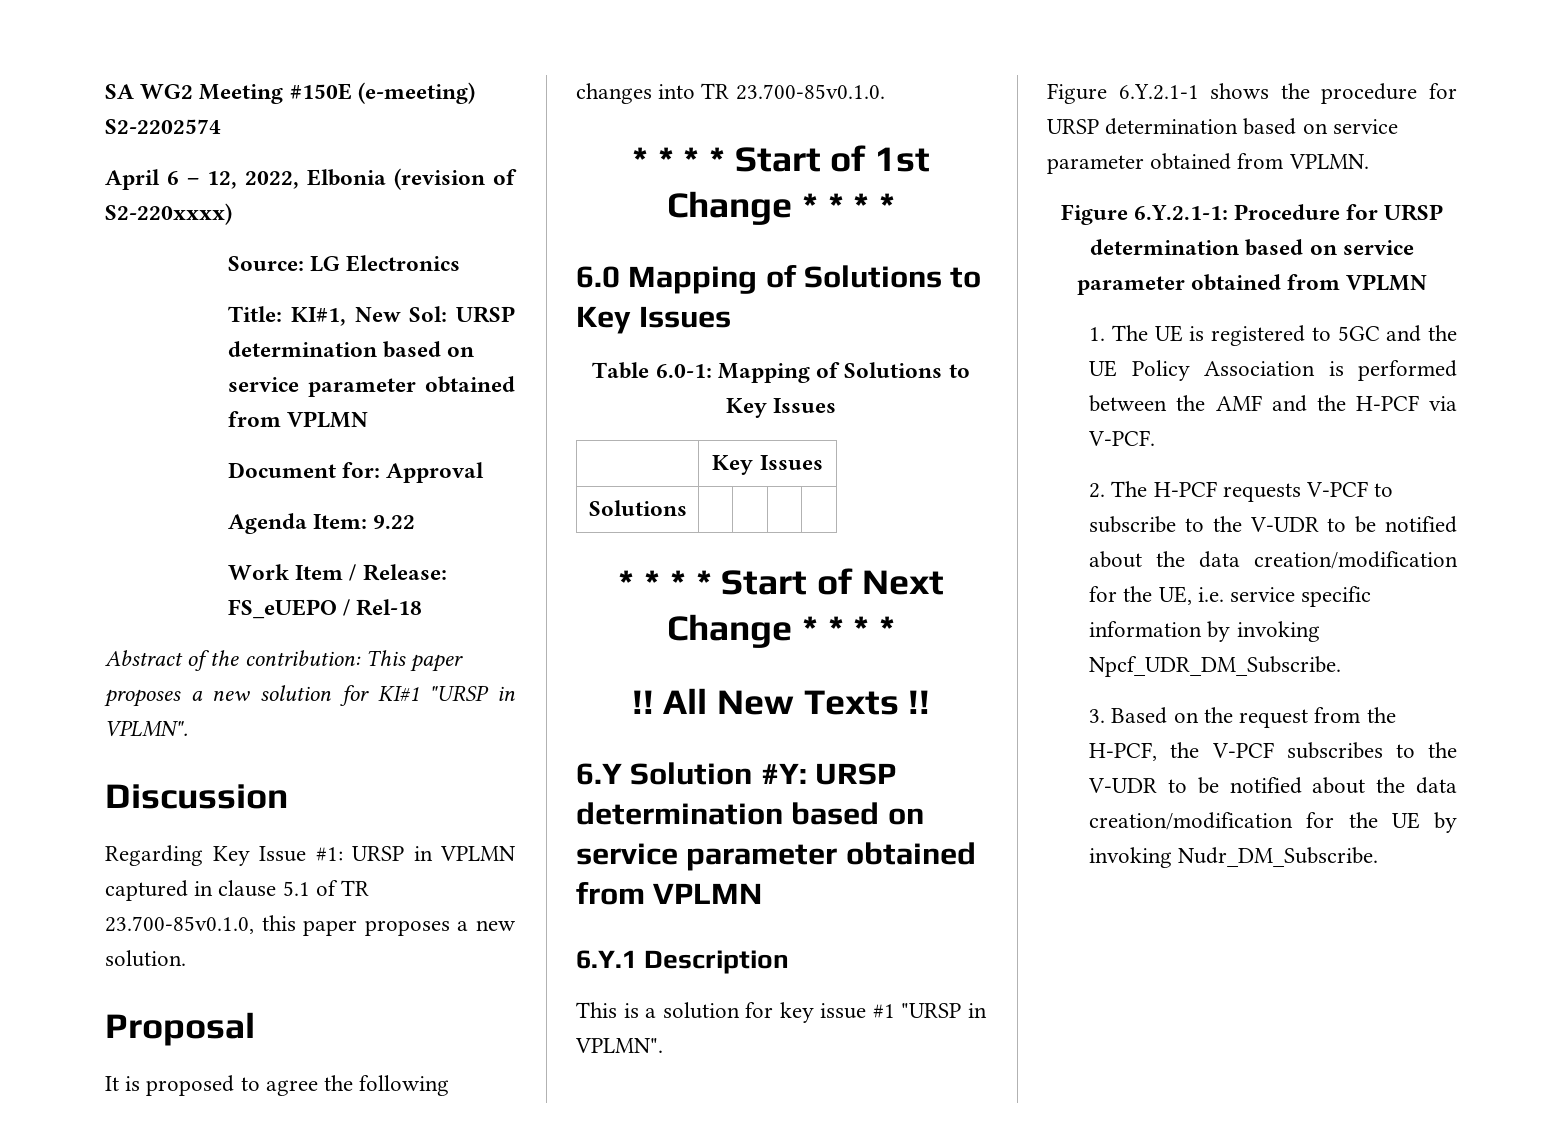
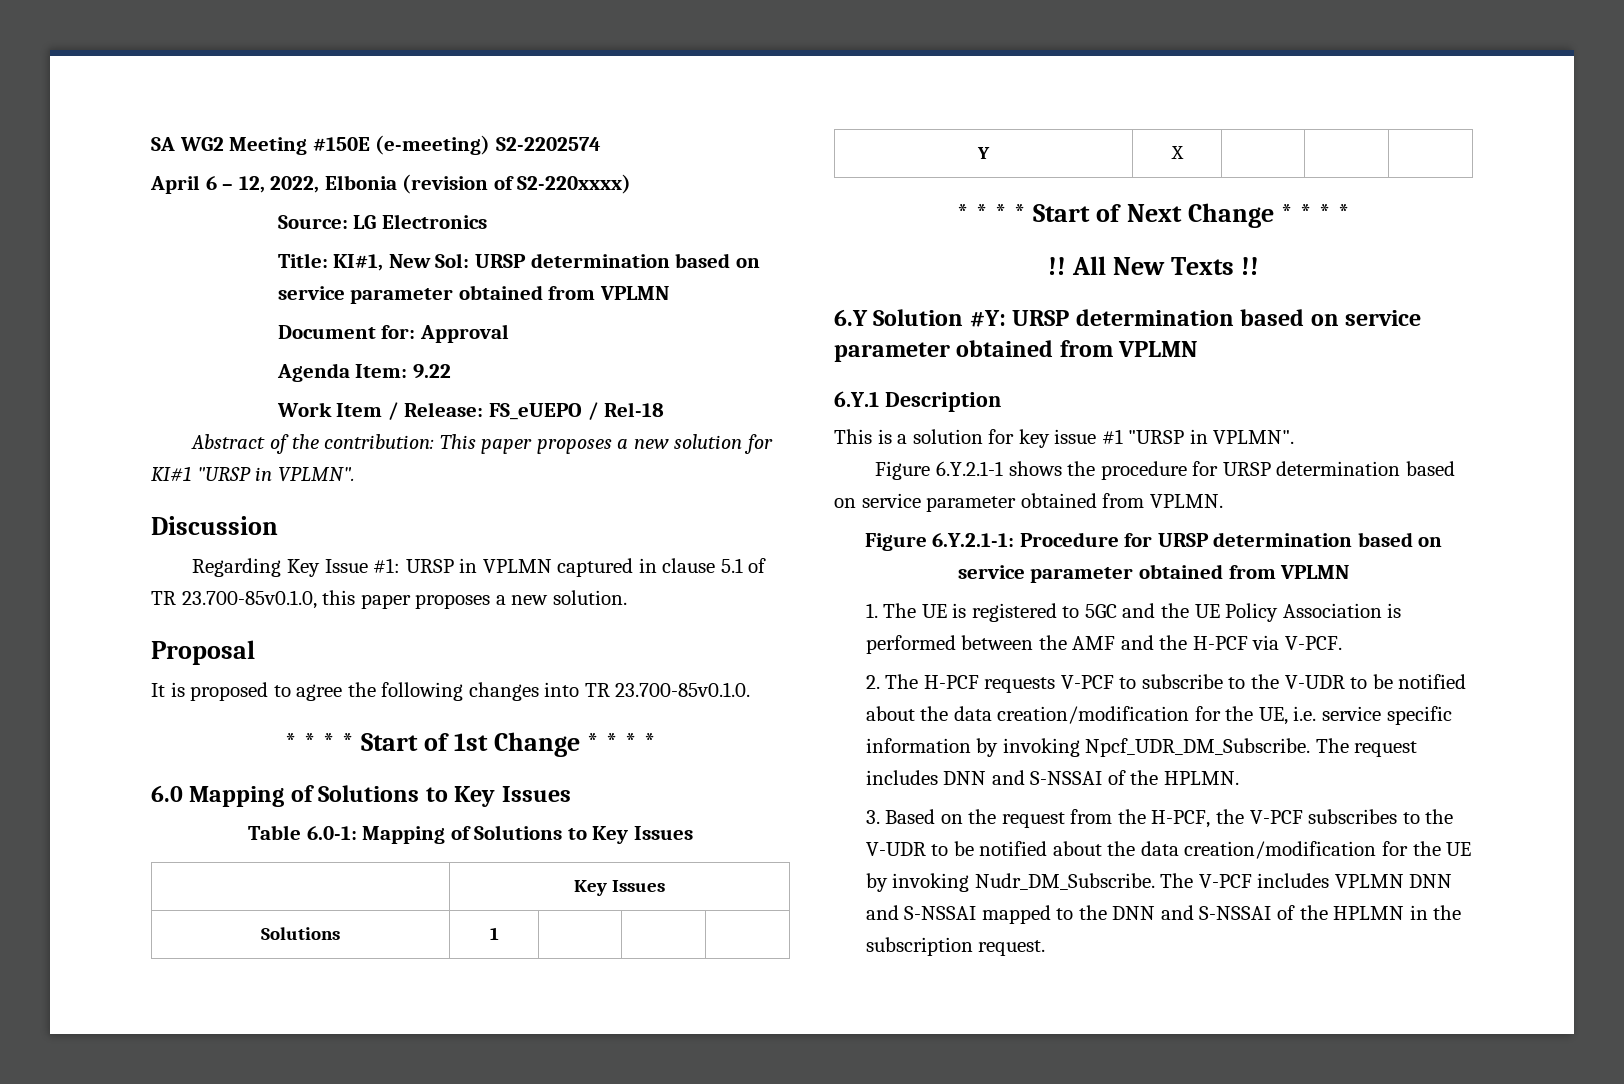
(687, 508) none -> [489,927,499,940] [977,147,990,159] [1170,146,1184,159] 1 | | | // Y | X
(1342, 666) none -> [1315,738,1418,757] [865,770,1239,785] The request includes DNN and S-NSSAI of the HPLMN.
(1379, 857) none -> [1160,873,1453,888] [865,905,1462,924] [865,937,1046,956] The V-PCF includes VPLMN DNN and S-NSSAI mapped to the DNN and S-NSSAI of the HPLMN in the subscription request.

